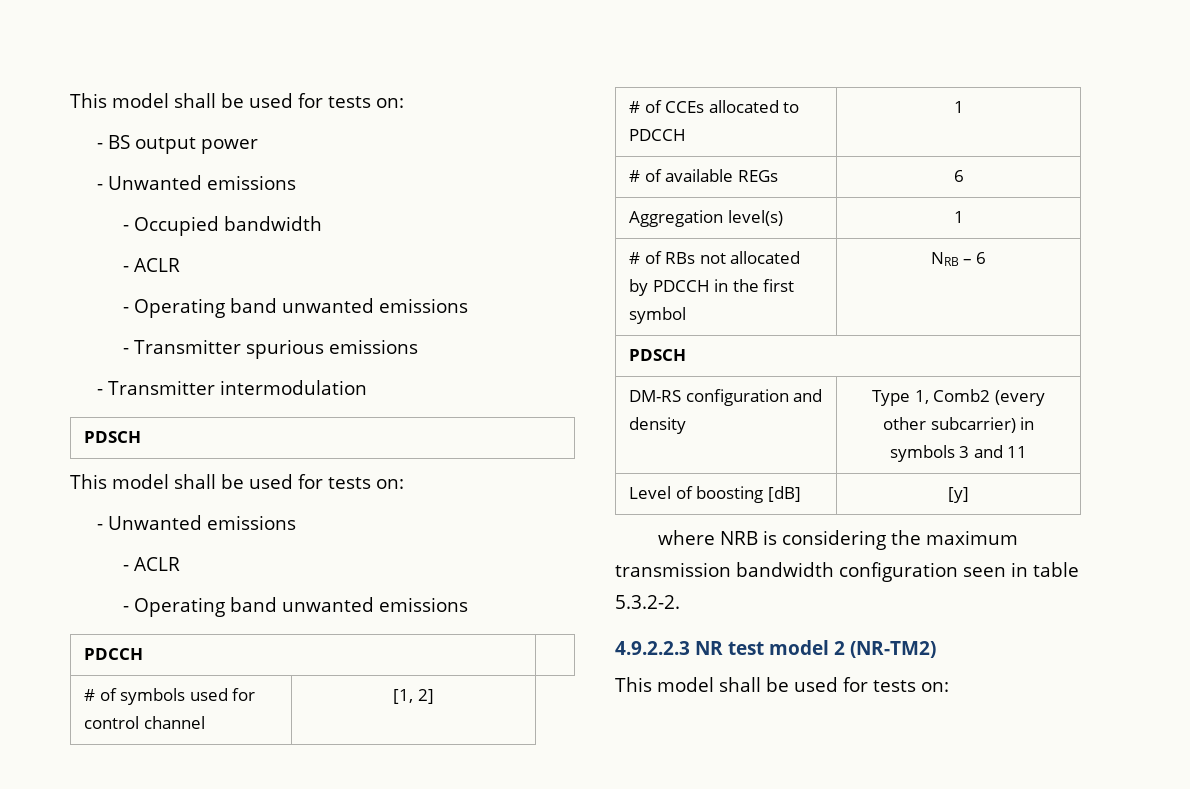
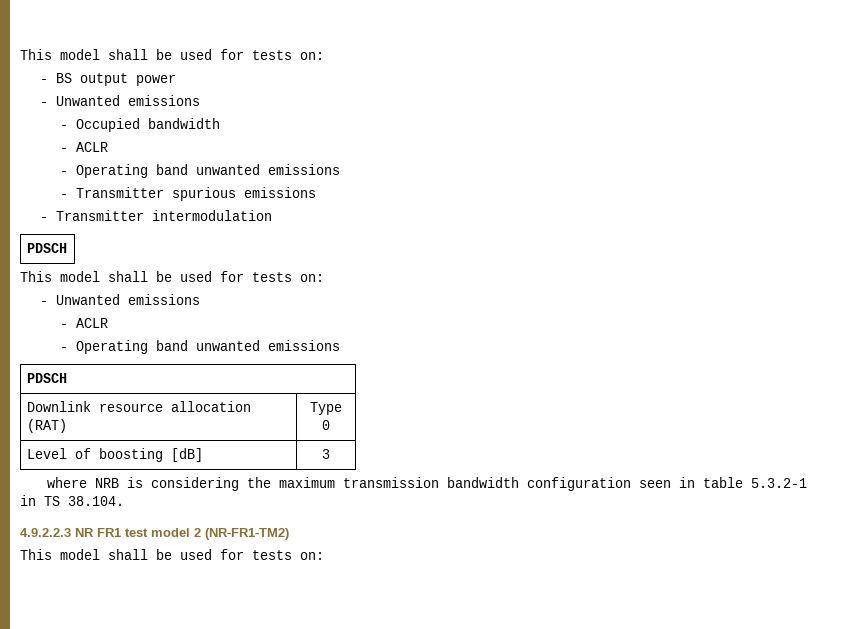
[84,648,144,660] [84,688,256,705] [84,716,205,729] [393,689,434,704] [629,100,800,113] [629,129,687,141] [953,101,964,113] [629,169,778,182] [953,170,964,182] [629,210,783,227] [953,211,964,223] [629,251,801,264] [629,279,795,296] [629,307,687,324] [930,252,987,266] [629,349,687,361] [629,389,823,406] [629,417,687,434] [872,389,1045,406] [883,417,1034,433] [889,445,1028,462] PDCCH | // # of symbols used for control channel | [1, 2] // # of CCEs allocated to PDCCH | 1 // # of available REGs | 6 // Aggregation level(s) | 1 // # of RBs not allocated by PDCCH in the first symbol | NRB – 6 // PDSCH // DM-RS configuration and density | Type 1, Comb2 (every other subcarrier) in symbols 3 and 11 -> [26,373,67,383] [26,401,251,412] [26,419,67,433] [310,402,342,415] [322,420,330,430] PDSCH // Downlink resource allocation (RAT) | Type 0
[948,487,969,503] [y] -> [322,449,330,459] 3
[615,595,680,609] 5.3.2-2. -> [751,478,808,488] [20,495,124,506] 5.3.2-1 in TS 38.104.
(723, 648) none -> [97,528,121,537] FR1
[850,641,936,658] (NR-TM2) -> [205,528,289,540] (NR-FR1-TM2)

